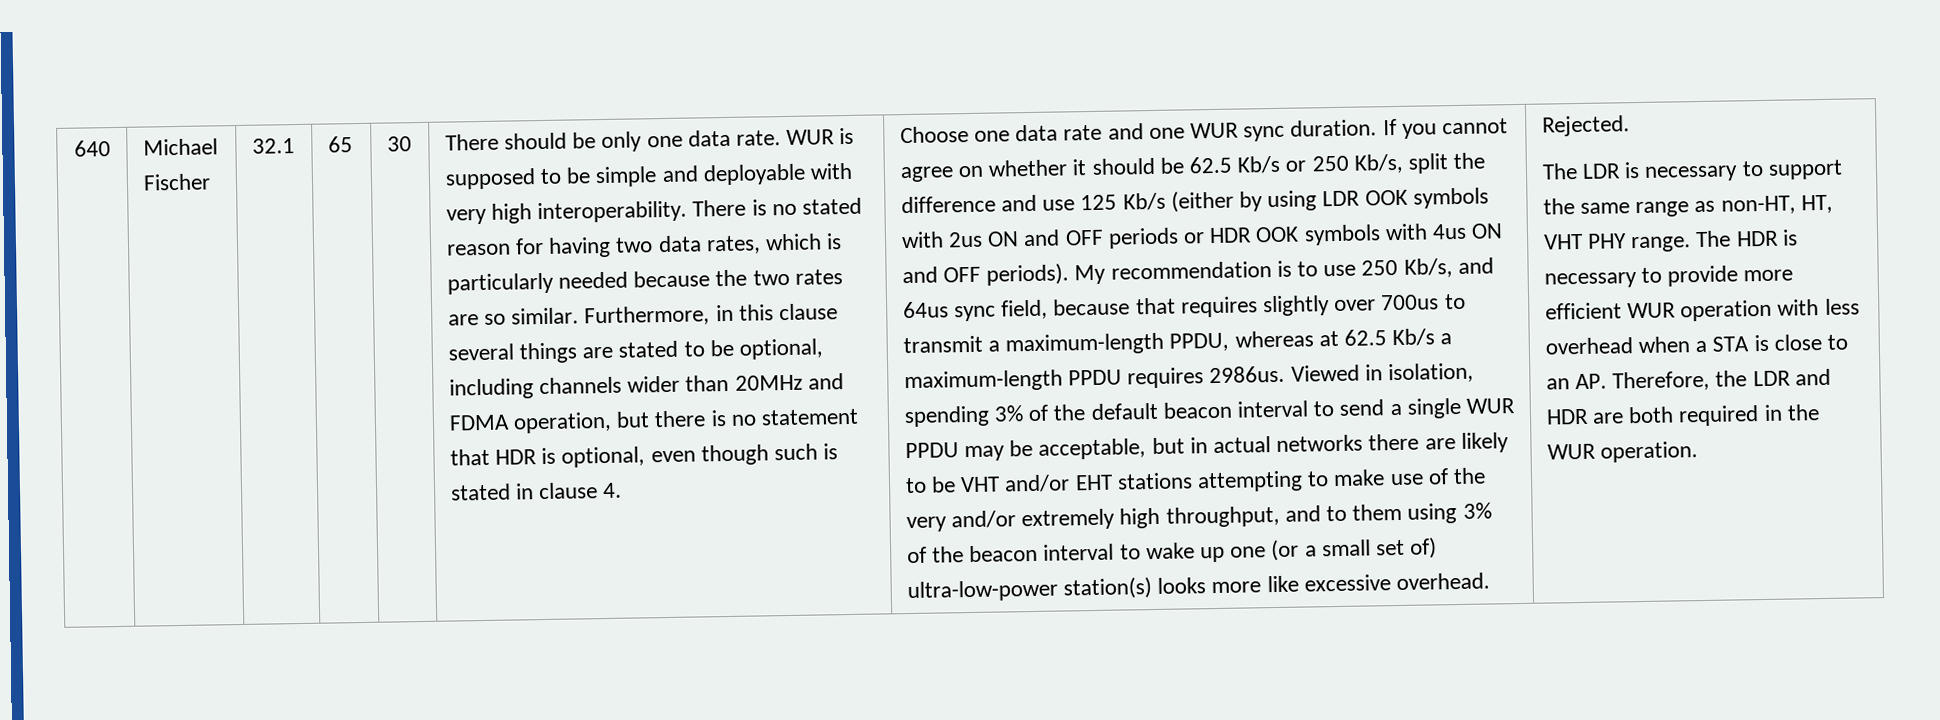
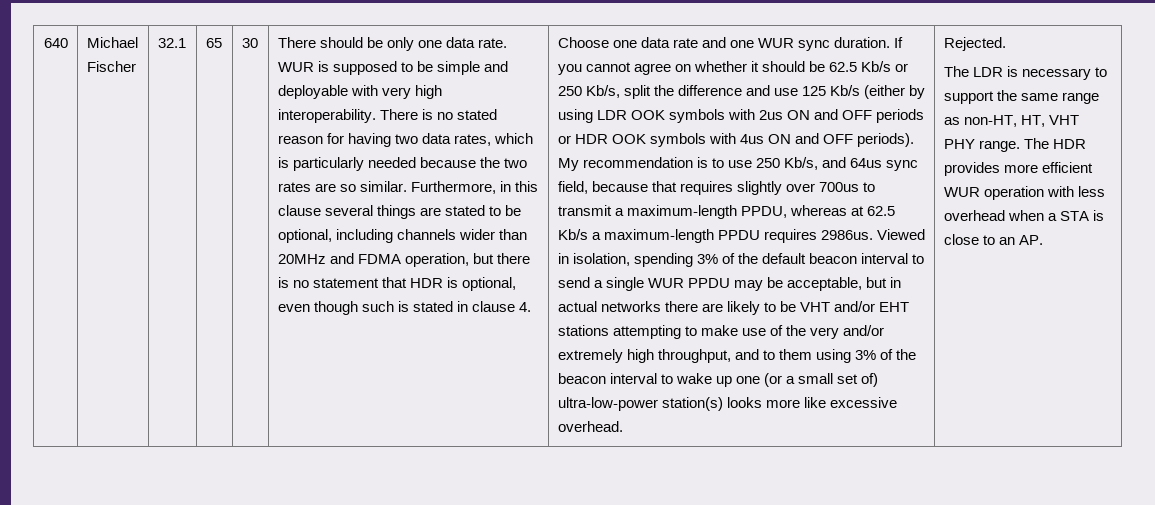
[1781,229,1798,246] [1543,265,1739,289] is necessary to provide -> [943,162,1000,176] provides
[1612,368,1831,392] [1545,404,1820,427] [1546,441,1698,463] Therefore, the LDR and HDR are both required in the WUR operation. -> (1043, 240) none

